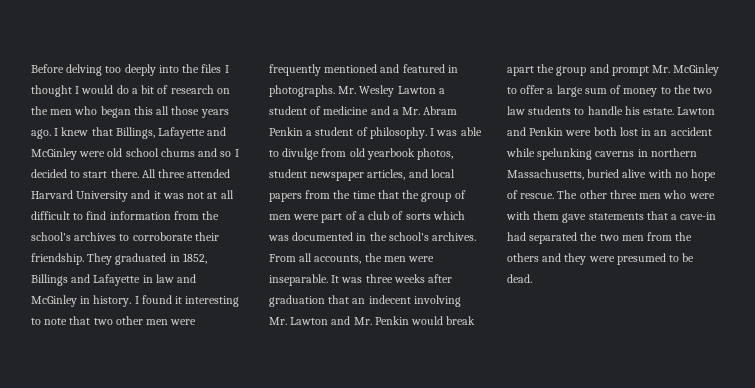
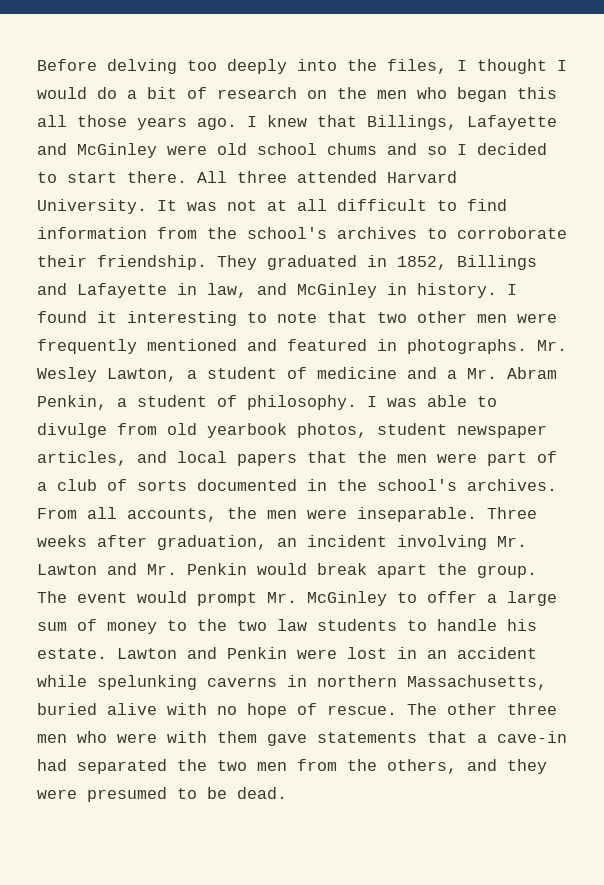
[201,64,222,73] files -> [387,59,447,74] files,
[76,190,161,202] University and it -> [37,199,177,214] University. It
[155,274,174,283] law -> [207,283,247,298] law,
[397,86,436,94] Lawton -> [107,368,177,382] Lawton,
[269,127,303,136] Penkin -> [37,395,107,410] Penkin,
[305,190,466,202] from the time that the group of -> [307,451,387,463] that the
[432,211,465,220] [268,235,289,241] which was -> (187, 485) none
[331,274,453,283] [269,295,411,307] It was three weeks after graduation that an indecent -> [487,507,537,519] [37,535,387,550] Three weeks after graduation, an incident
[556,64,609,76] group and -> [477,565,537,578] [37,591,187,603] group. The event would
[593,127,617,136] both -> (337, 654) none
[507,253,539,262] others -> [387,759,457,774] others,

